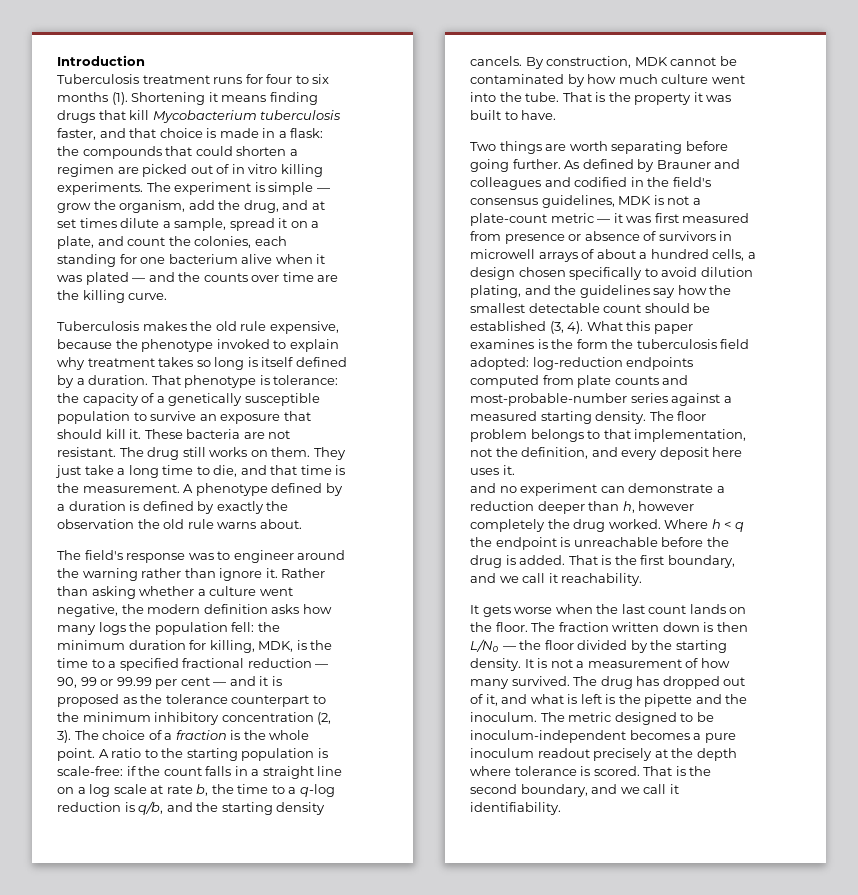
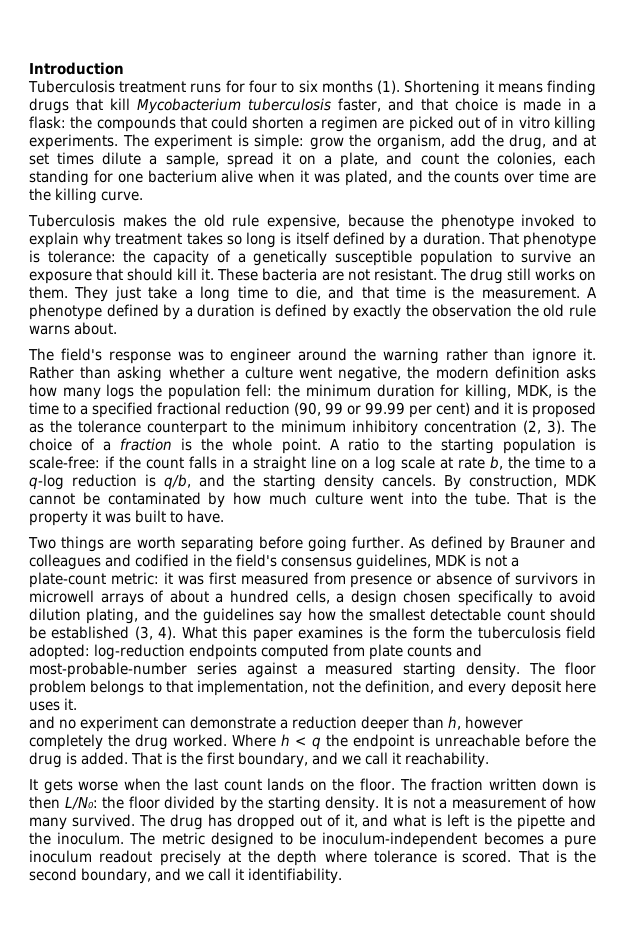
[268,182,330,195] simple — -> [254,134,304,150] simple:
[85,272,146,285] plated — -> [344,170,392,186] plated,
[315,664,329,668] [57,677,77,688] — 90, -> [294,402,321,416] (90,
[180,677,227,686] cent — -> [436,402,470,416] cent)
[550,213,611,223] metric — -> [110,572,159,585] metric:
[470,639,516,652] L/N₀ — -> [64,797,98,810] L/N₀:

